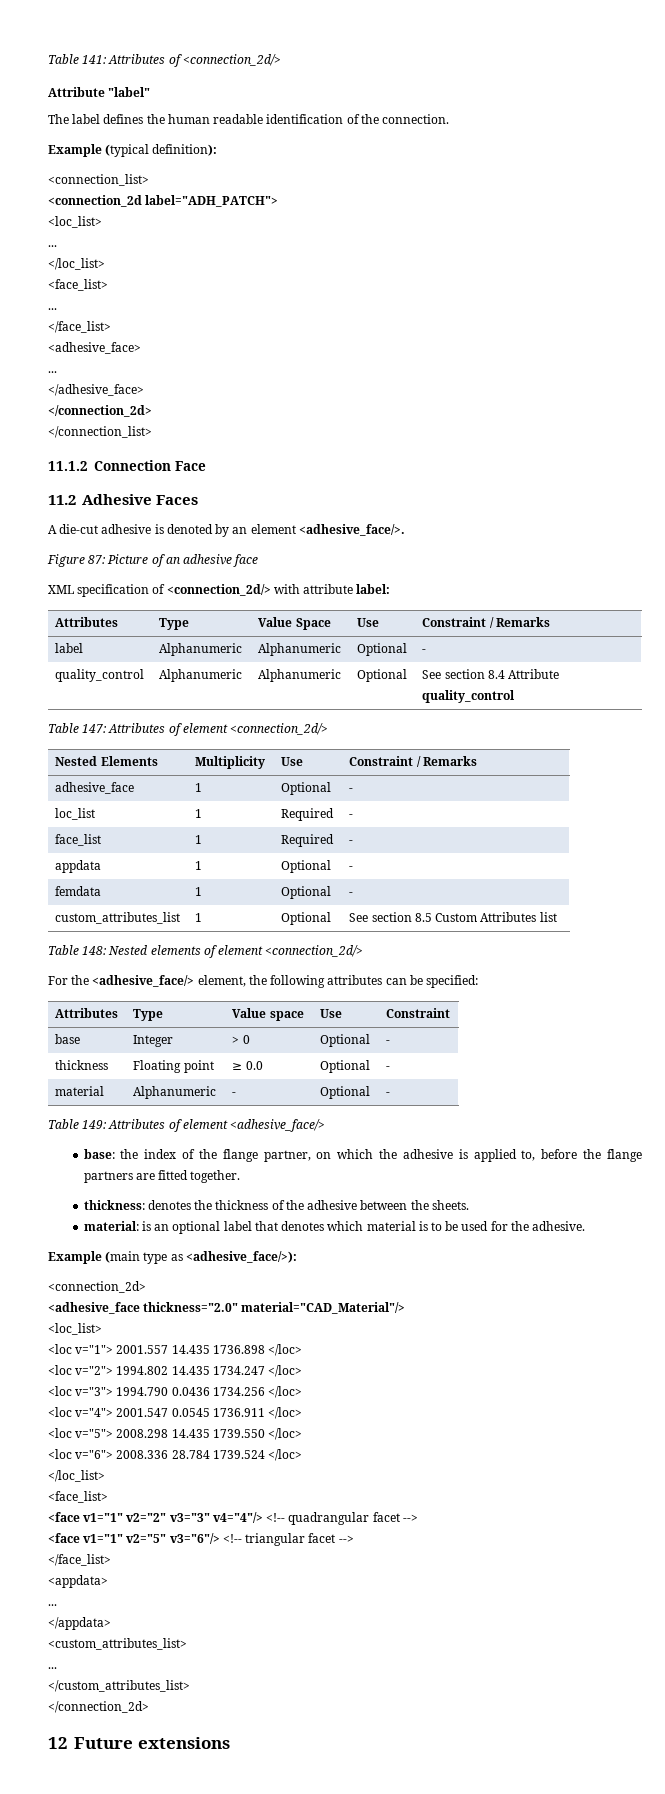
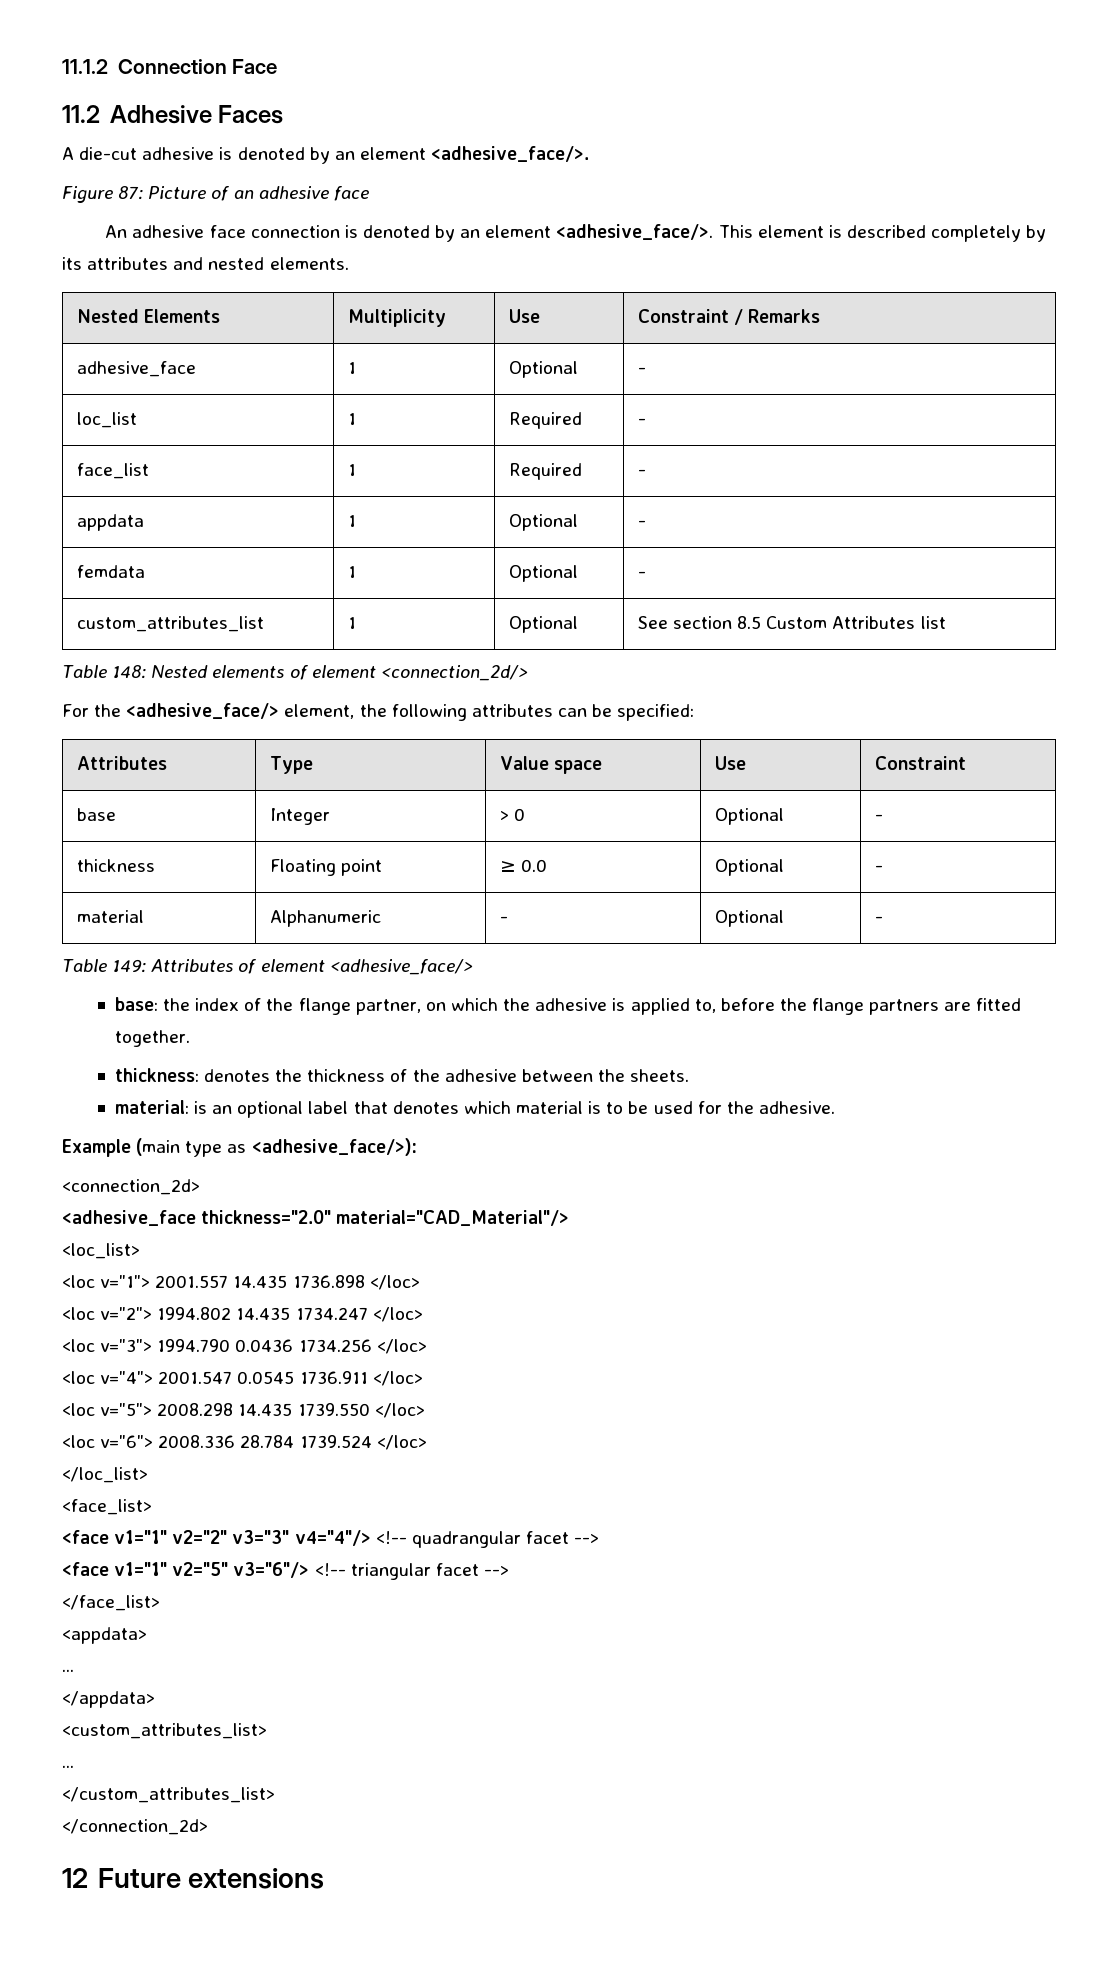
[48,54,281,67] [48,87,151,97] [48,114,450,124] [48,144,218,157] [48,174,149,186] [48,195,279,207] [48,216,102,228] [48,245,57,247] [48,258,105,270] [48,279,108,291] [48,308,57,310] [48,321,111,333] [48,342,141,354] [48,371,57,373] [48,384,144,396] [48,405,152,417] [48,426,152,438] Table 141: Attributes of <connection_2d/> // Attribute "label" // The label defines the human readable identification of the connection. // Example (typical definition): // <connection_list> // <connection_2d label="ADH_PATCH"> // <loc_list> // ... // </loc_list> // <face_list> // ... // </face_list> // <adhesive_face> // ... // </adhesive_face> // </connection_2d> // </connection_list> // -> (62, 66) none
[48,584,391,597] [55,617,119,627] [159,618,190,630] [258,617,331,630] [357,618,380,627] [422,617,550,628] [55,643,84,653] [159,643,243,656] [258,643,342,656] [357,643,408,656] [422,649,427,653] [55,669,145,682] [159,669,243,682] [258,669,342,682] [357,669,408,682] [422,669,560,679] [422,690,516,703] [48,723,329,736] XML specification of <connection_2d/> with attribute label: // Attributes | Type | Value Space | Use | Constraint / Remarks // label | Alphanumeric | Alphanumeric | Optional | - // quality_control | Alphanumeric | Alphanumeric | Optional | See section 8.4 Attribute quality_control // Table 147: Attributes of element <connection_2d/> -> [105,224,1047,242] [62,257,349,270] An adhesive face connection is denoted by an element <adhesive_face/>. This element is described completely by its attributes and nested elements.

